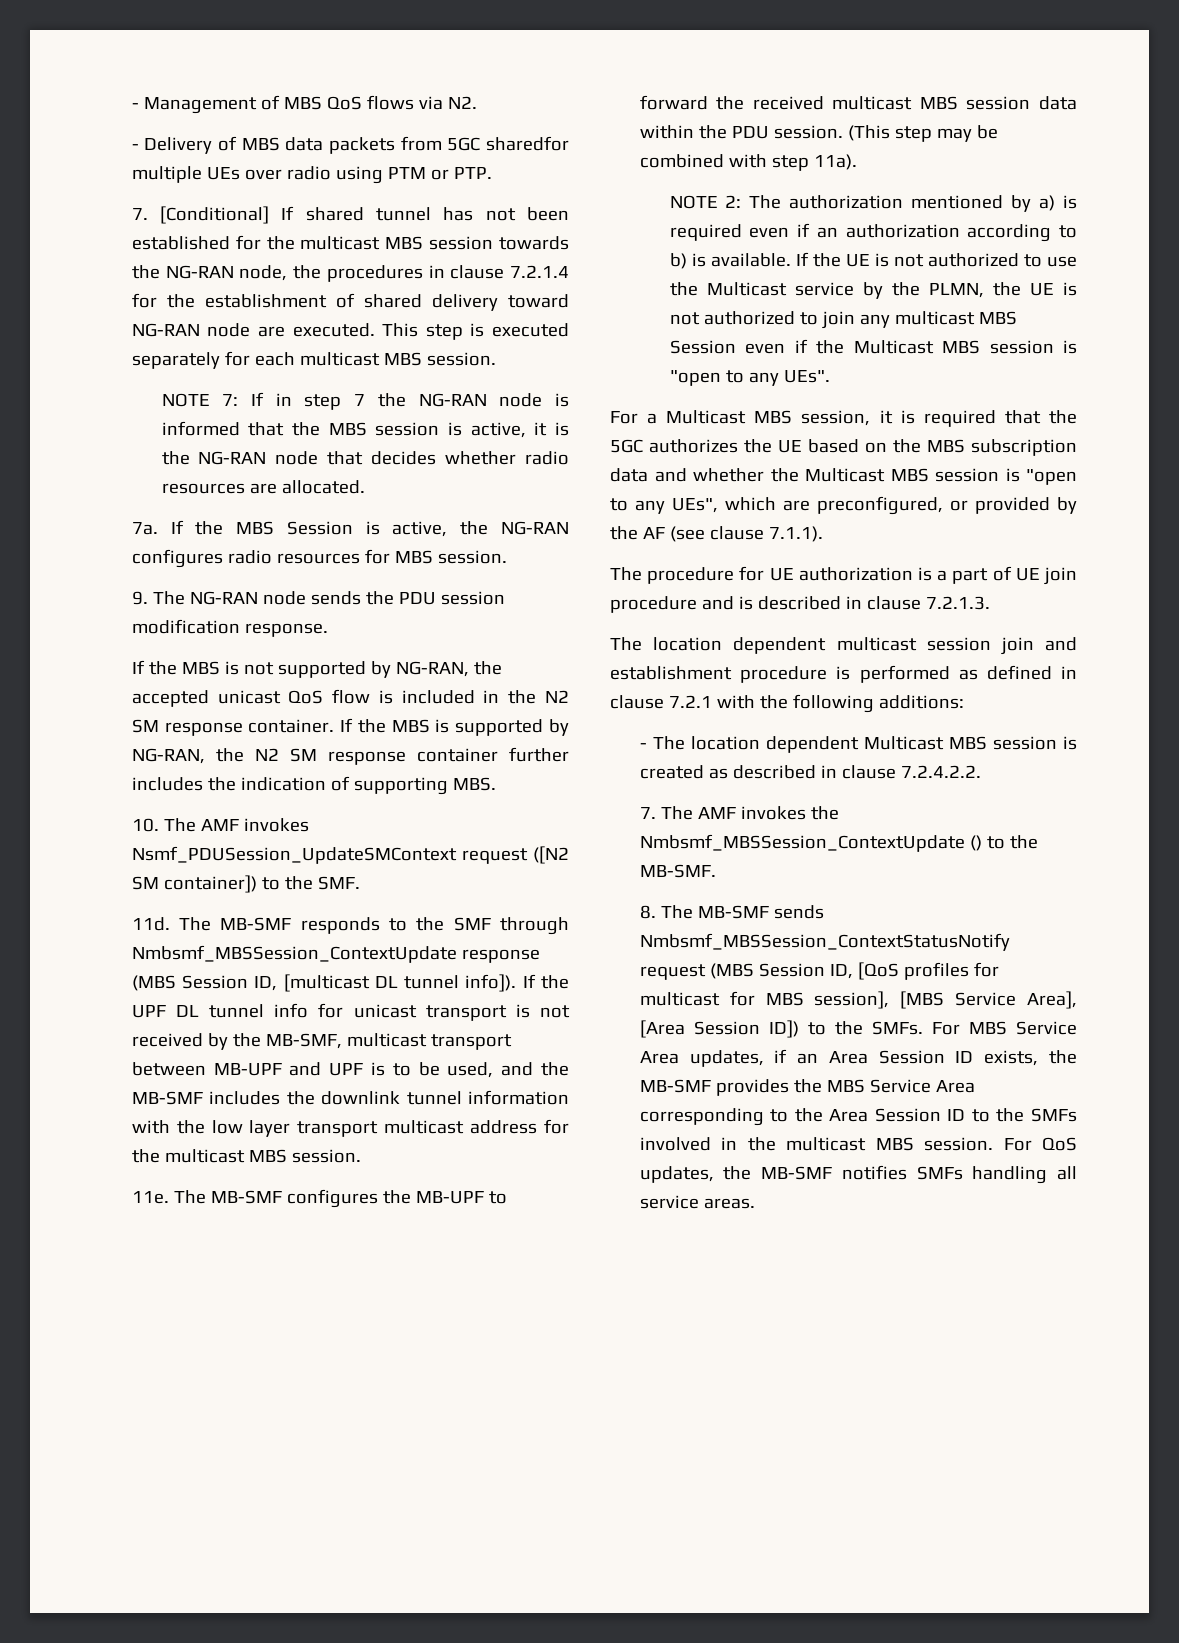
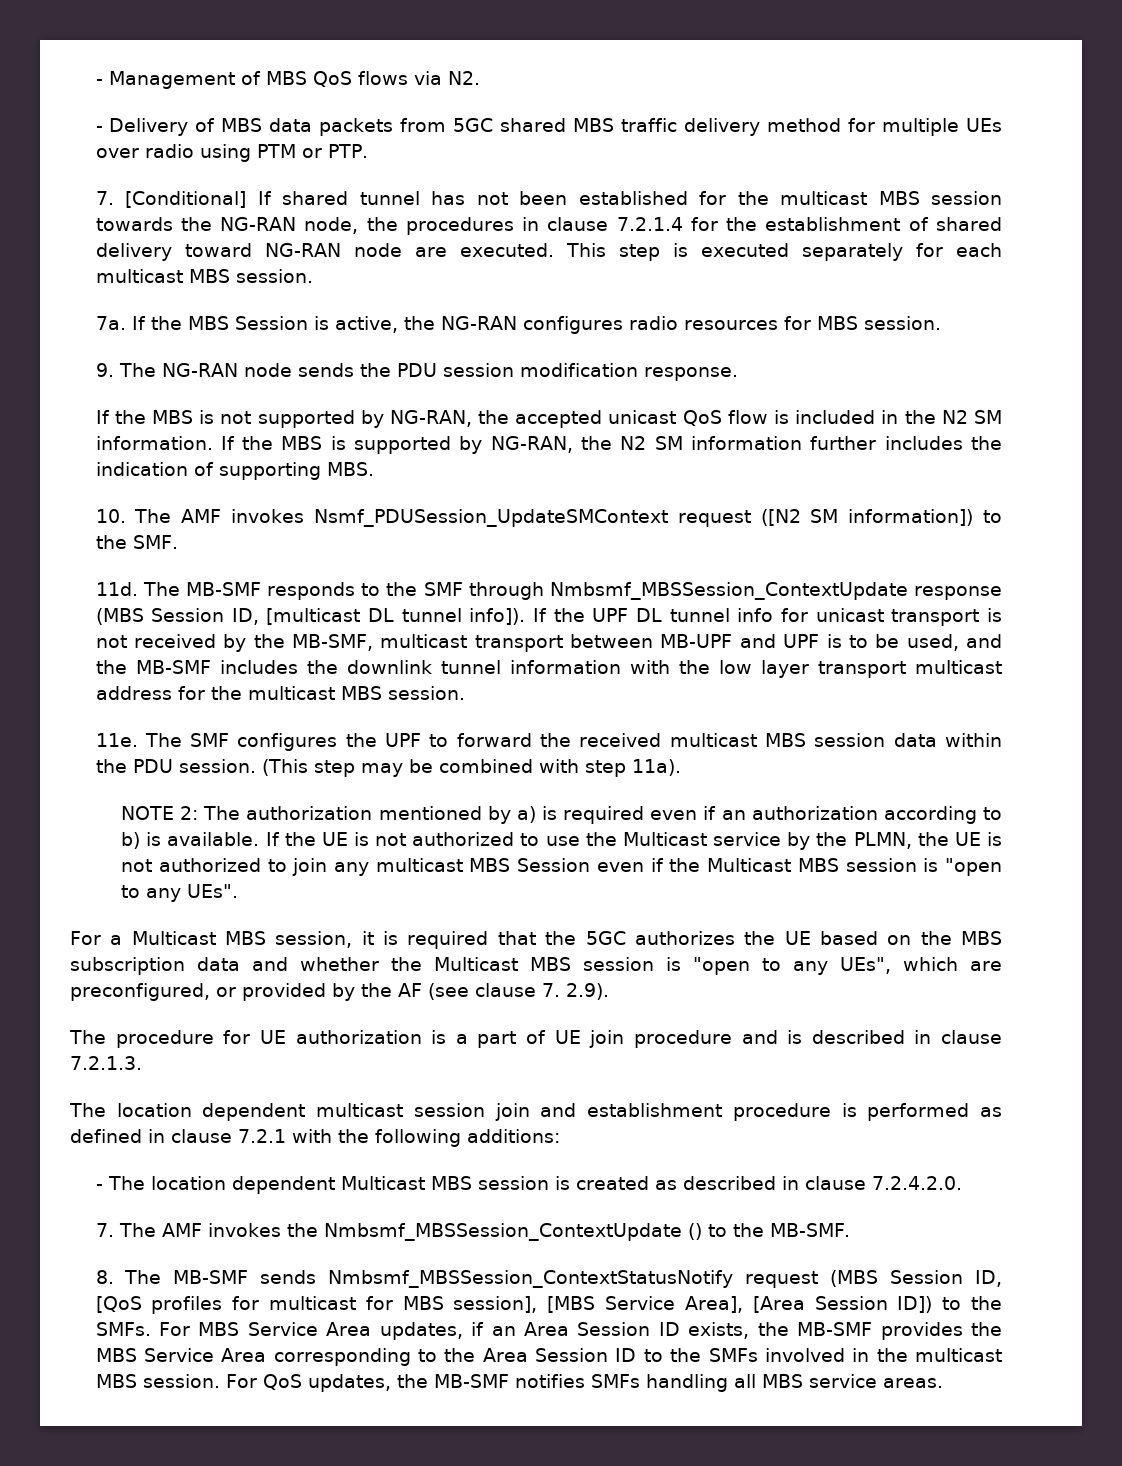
[486,136,569,151] sharedfor -> [500,118,876,136] shared MBS traffic delivery method for
[161,392,569,410] [161,421,569,438] [161,451,569,465] [161,480,365,494] // NOTE 7: If in step 7 the NG-RAN node is informed that the MBS session is active, it is the NG-RAN node that decides whether radio resources are allocated. -> (313, 276) none
[164,719,335,736] response container. -> [95,436,213,450] information.
[327,748,498,765] response container -> [691,436,803,450] information
[163,875,257,893] container]) -> [848,509,974,526] information])
[210,1190,282,1204] MB-SMF -> [190,733,230,747] SMF
[415,1191,484,1204] MB-UPF -> [385,733,422,747] UPF
[768,526,823,542] 7.1.1). -> [542,983,609,1000] 7. 2.9).
[900,765,981,778] 7.2.4.2.2. -> [871,1176,962,1190] 7.2.4.2.0.
(1077, 1173) none -> [761,1374,803,1388] MBS

